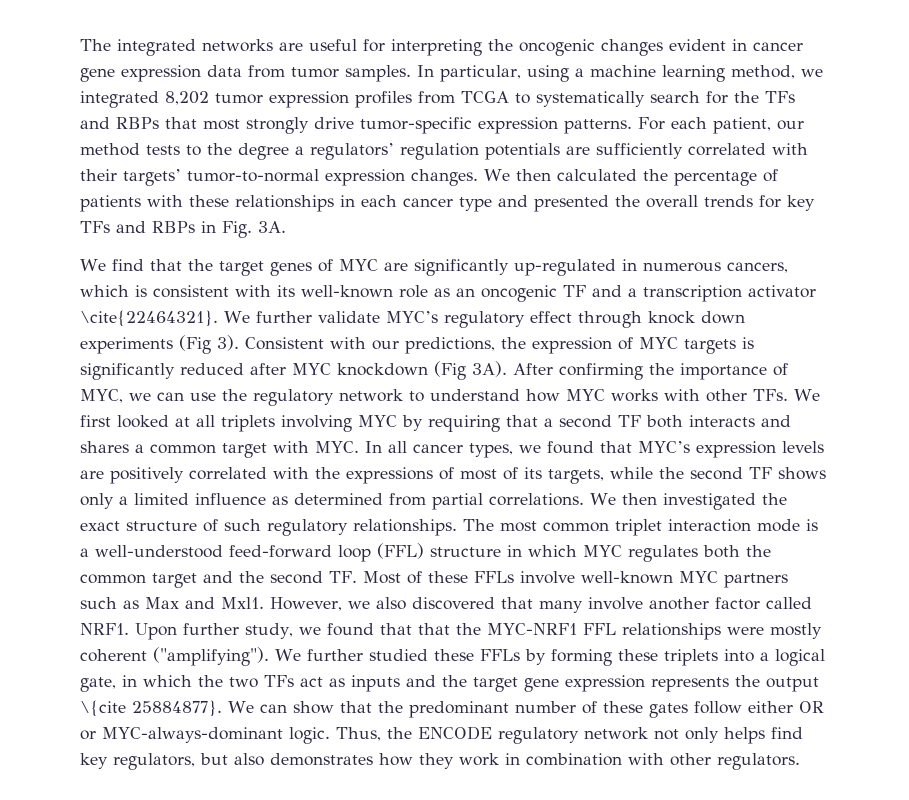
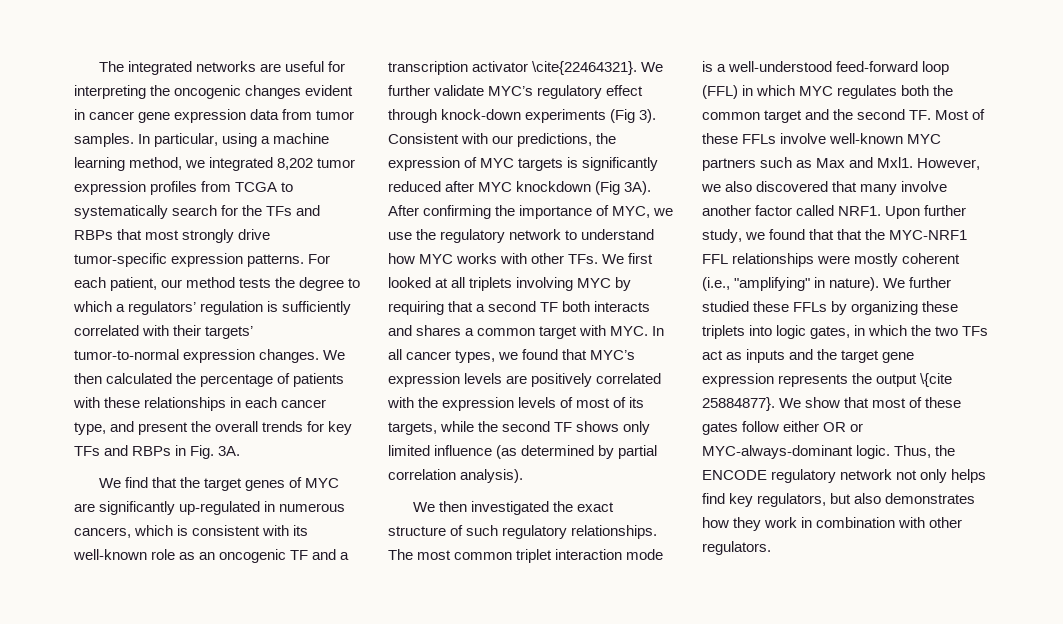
[186,145,201,156] to -> (272, 283) none
(289, 151) none -> [348,278,361,288] [73,301,112,312] to which
[485,143,590,160] potentials are -> [267,301,279,312] is
[459,195,609,212] type and presented -> [74,421,189,435] type, and present
[647,311,745,324] knock down -> [441,109,522,120] knock-down
[156,392,184,401] can -> (674, 212) none
[346,467,433,484] expressions -> [442,397,557,411] expression levels
[119,496,128,505] a -> (651, 428) none
[272,493,584,510] as determined from partial correlations. -> [496,445,658,459] [388,469,524,483] (as determined by partial correlation analysis). //
[430,547,501,557] structure -> (738, 92) none
[153,647,269,666] ("amplifying"). -> [702,277,880,291] (i.e., "amplifying" in nature).
[550,649,612,666] forming -> [851,301,919,315] organizing
[759,649,825,666] [80,677,116,692] a logical gate, -> [776,325,851,339] logic gates,
[259,704,287,713] can -> (802, 403) none
[377,701,576,718] the predominant number -> [872,398,907,408] most

